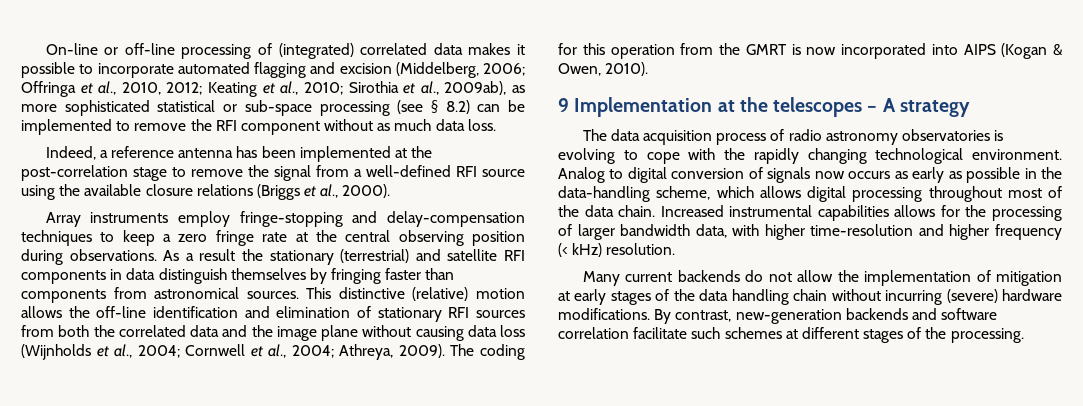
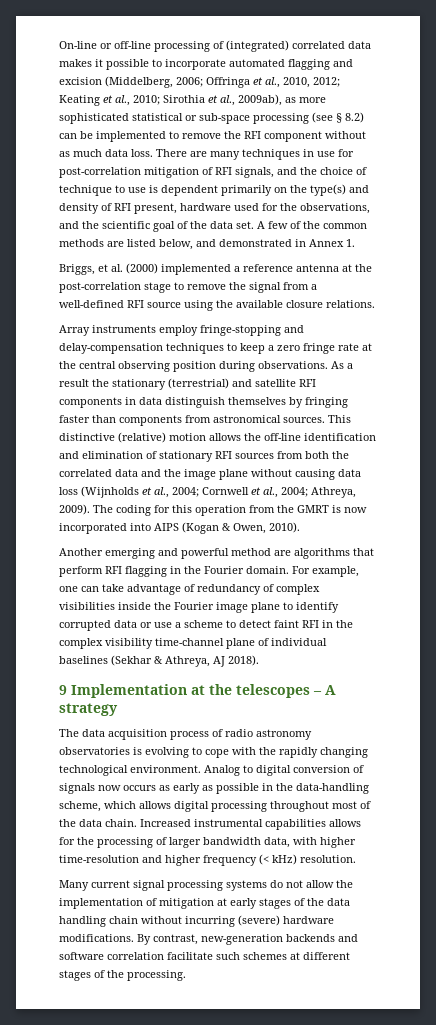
[45,146,391,162] // Indeed, a reference antenna has been implemented -> [156,149,354,160] [59,167,367,178] [59,184,369,196] [59,203,370,214] [59,221,367,232] [59,239,355,250] [59,263,339,275] There are many techniques in use for post-correlation mitigation of RFI signals, and the choice of technique to use is dependent primarily on the type(s) and density of RFI present, hardware used for the observations, and the scientific goal of the data set. A few of the common methods are listed below, and demonstrated in Annex 1. // Briggs, et al. (2000) implemented a reference antenna
[196,184,391,200] relations (Briggs et al., 2000). -> [326,300,375,308] relations.
(649, 69) none -> [59,548,374,559] [59,566,359,577] [59,584,320,595] [59,602,339,613] [59,620,353,631] [59,638,327,649] [59,655,259,667] // Another emerging and powerful method are algorithms that perform RFI flagging in the Fourier domain. For example, one can take advantage of redundancy of complex visibilities inside the Fourier image plane to identify corrupted data or use a scheme to detect faint RFI in the complex visibility time-channel plane of individual baselines (Sekhar & Athreya, AJ 2018).
[677,270,740,282] backends -> [133,880,267,891] signal processing systems

